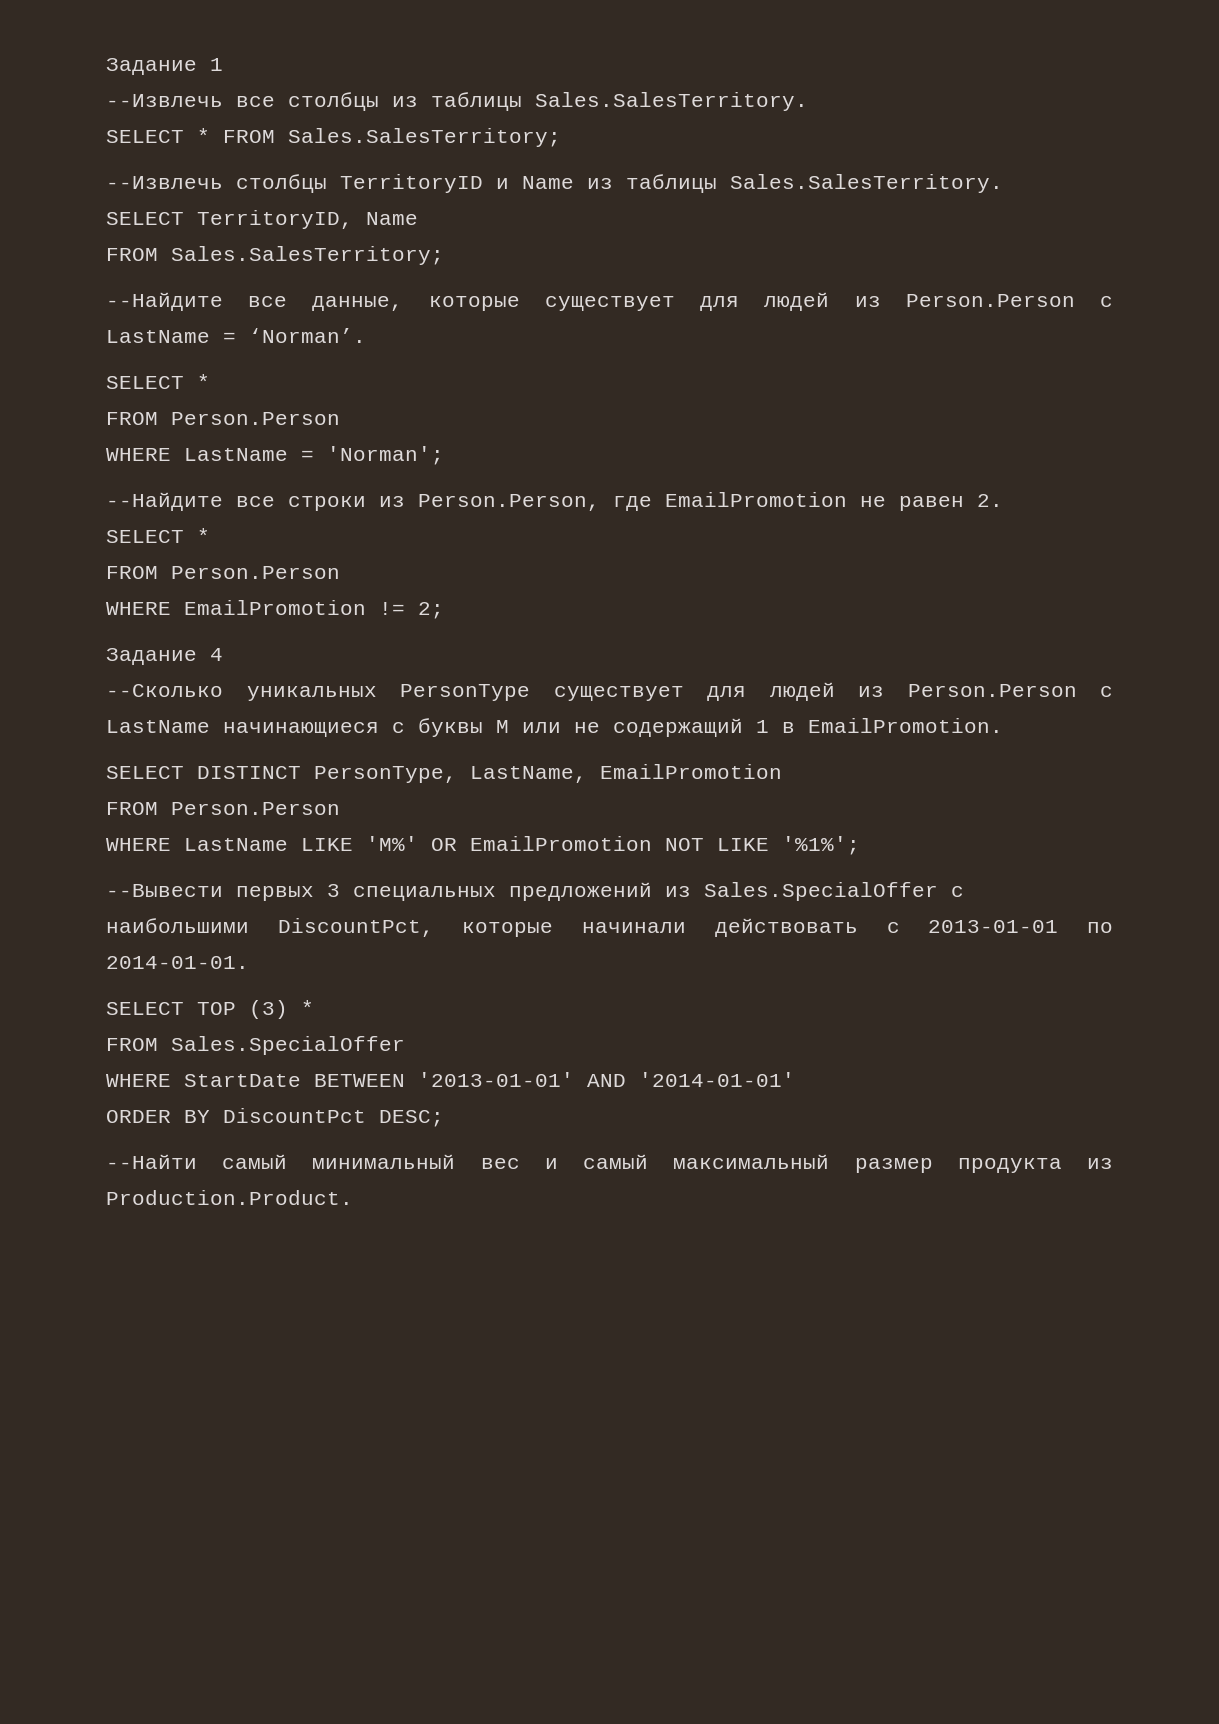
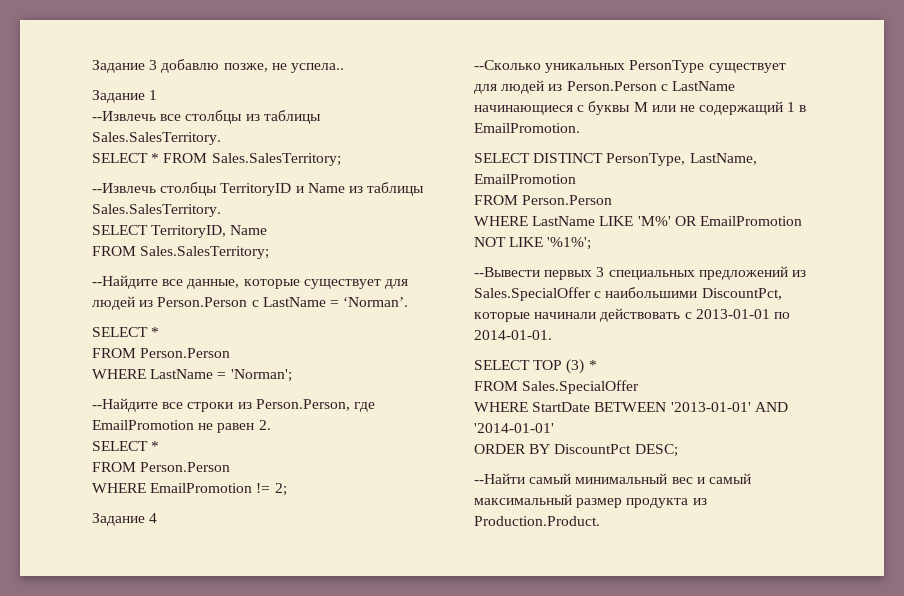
[106,58,197,75] Задание -> [92,59,344,73] [92,90,145,103] Задание 3 добавлю позже, не успела.. // Задание

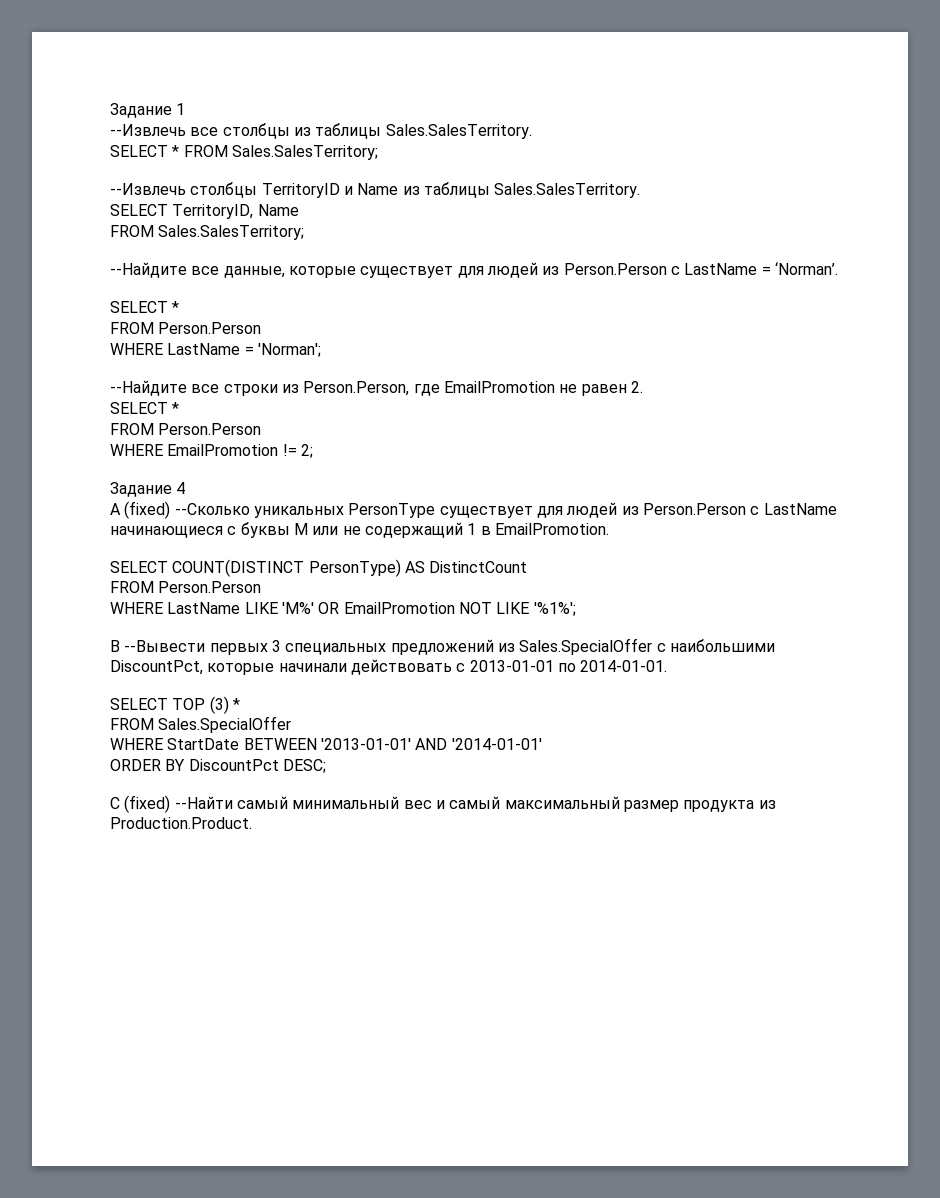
[92,59,344,73] [92,90,145,103] Задание 3 добавлю позже, не успела.. // Задание -> [110,103,172,118] Задание
(158, 518) none -> [110,501,171,519] A (fixed)
[533,153,757,166] [474,174,576,184] DISTINCT PersonType, LastName, EmailPromotion -> [172,559,528,577] COUNT(DISTINCT PersonType) AS DistinctCount
(592, 243) none -> [110,640,120,652] B
(678, 450) none -> [110,795,171,813] C (fixed)

